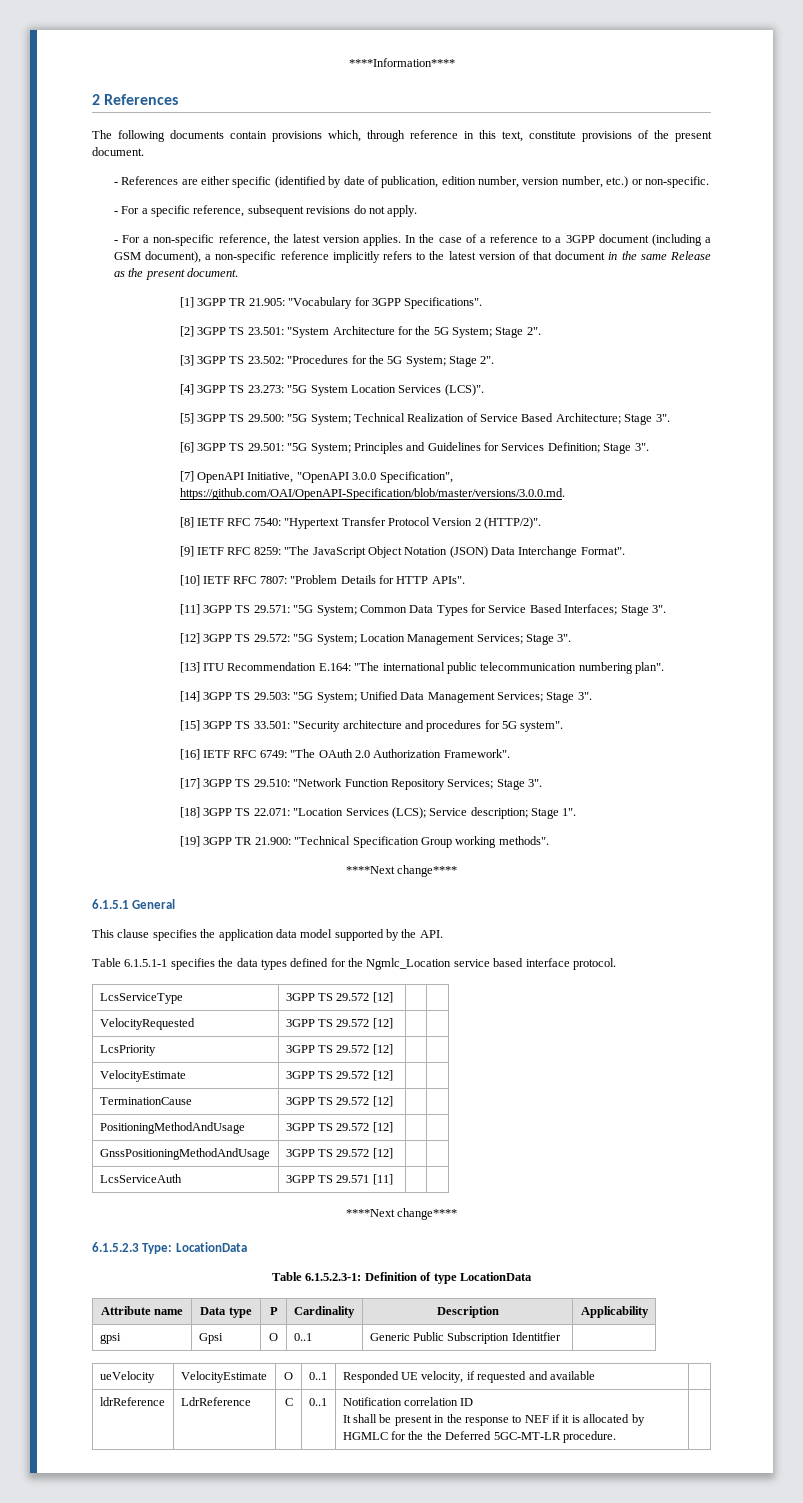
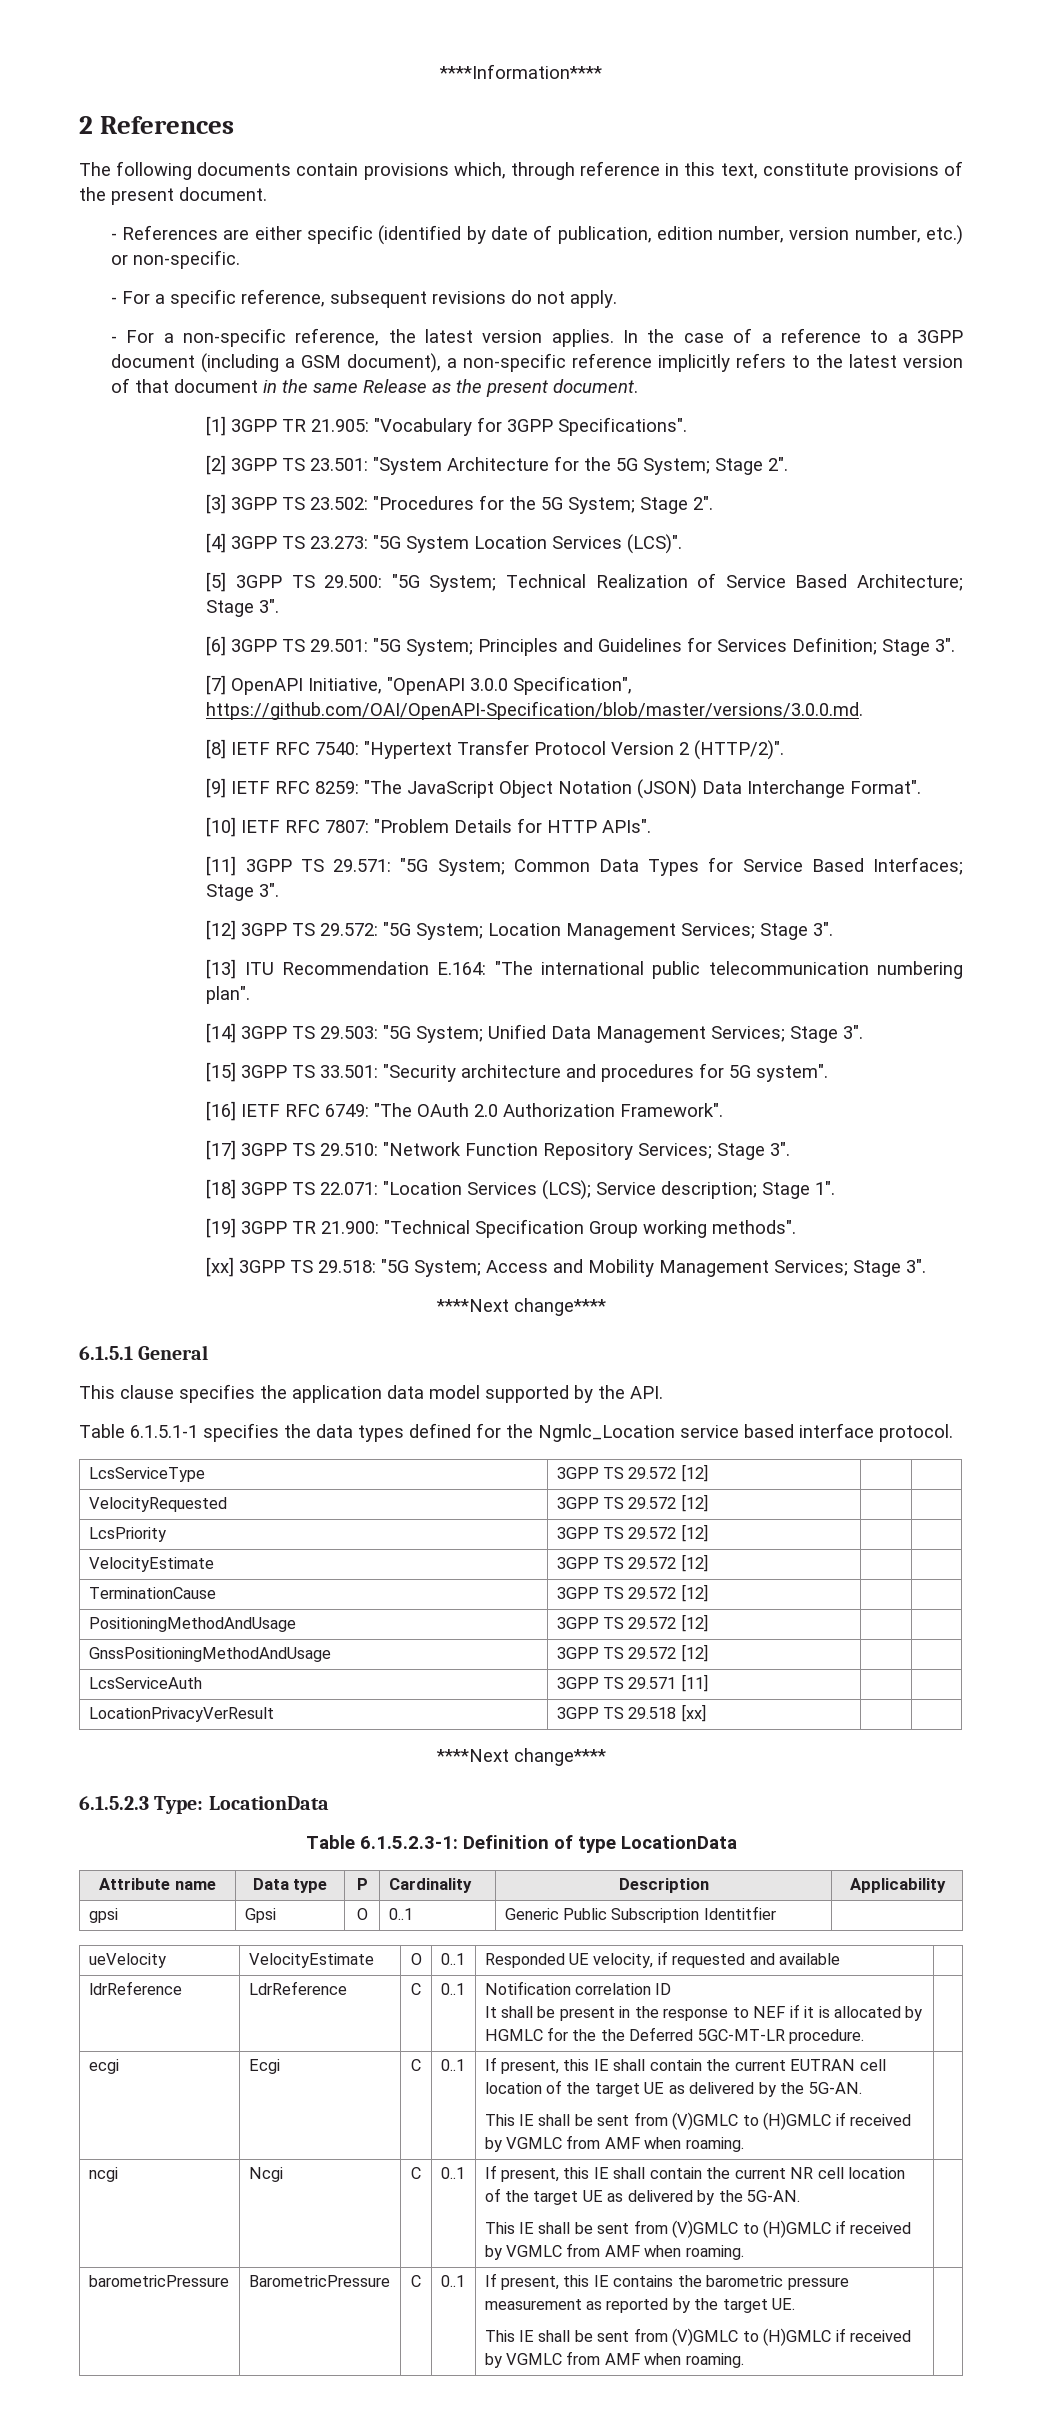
(549, 840) none -> [206,1257,927,1277] // [xx] 3GPP TS 29.518: "5G System; Access and Mobility Management Services; Stage 3".
(393, 1179) none -> [88,1707,274,1722] [556,1704,706,1722] // LocationPrivacyVerResult | 3GPP TS 29.518 [xx] | |
(616, 1437) none -> [88,2059,119,2074] [248,2059,280,2074] [411,2059,421,2071] [440,2059,465,2071] [484,2057,886,2074] [484,2080,862,2097] [484,2112,912,2130] [484,2135,744,2152] [88,2167,118,2182] [248,2167,283,2182] [411,2167,421,2179] [440,2167,465,2179] [484,2165,906,2182] [484,2188,801,2205] [484,2220,912,2238] [484,2243,744,2260] [88,2275,229,2287] [248,2275,390,2287] [411,2275,421,2287] [440,2275,465,2287] [484,2273,849,2290] [484,2298,796,2313] [484,2328,912,2346] [484,2351,744,2368] // ecgi | Ecgi | C | 0..1 | If present, this IE shall contain the current EUTRAN cell location of the target UE as delivered by the 5G-AN. // This IE shall be sent from (V)GMLC to (H)GMLC if received by VGMLC from AMF when roaming. | // ncgi | Ncgi | C | 0..1 | If present, this IE shall contain the current NR cell location of the target UE as delivered by the 5G-AN. // This IE shall be sent from (V)GMLC to (H)GMLC if received by VGMLC from AMF when roaming. | // barometricPressure | BarometricPressure | C | 0..1 | If present, this IE contains the barometric pressure measurement as reported by the target UE. // This IE shall be sent from (V)GMLC to (H)GMLC if received by VGMLC from AMF when roaming. |

